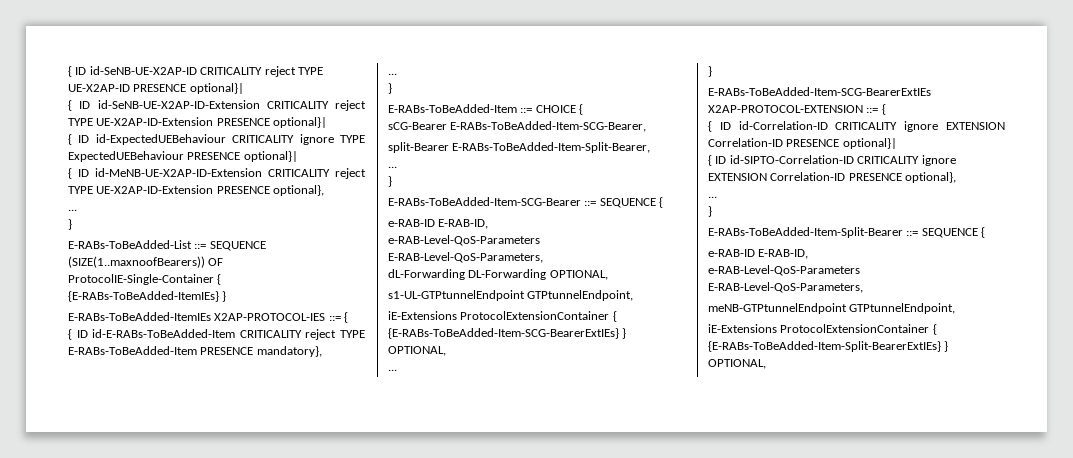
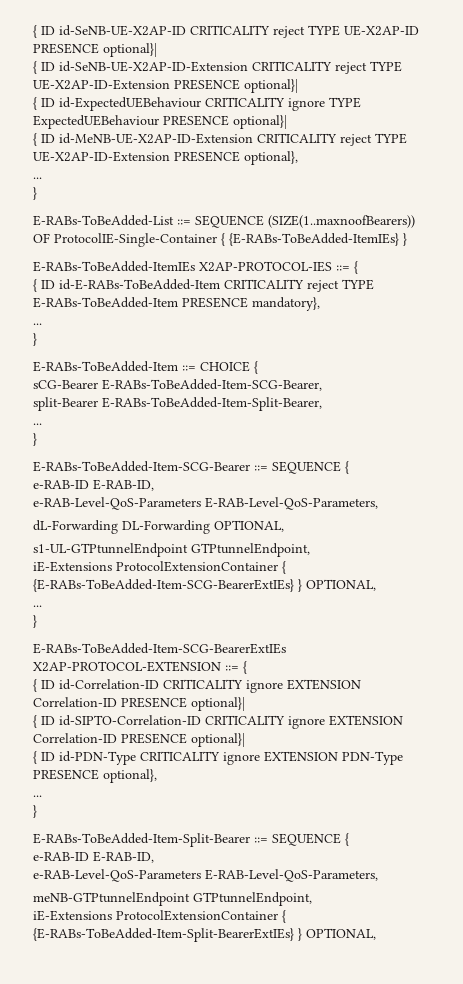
(902, 177) none -> [191,733,245,747] [33,751,403,765] [33,769,99,780] optional}| // { ID id-PDN-Type CRITICALITY ignore EXTENSION PDN-Type PRESENCE

